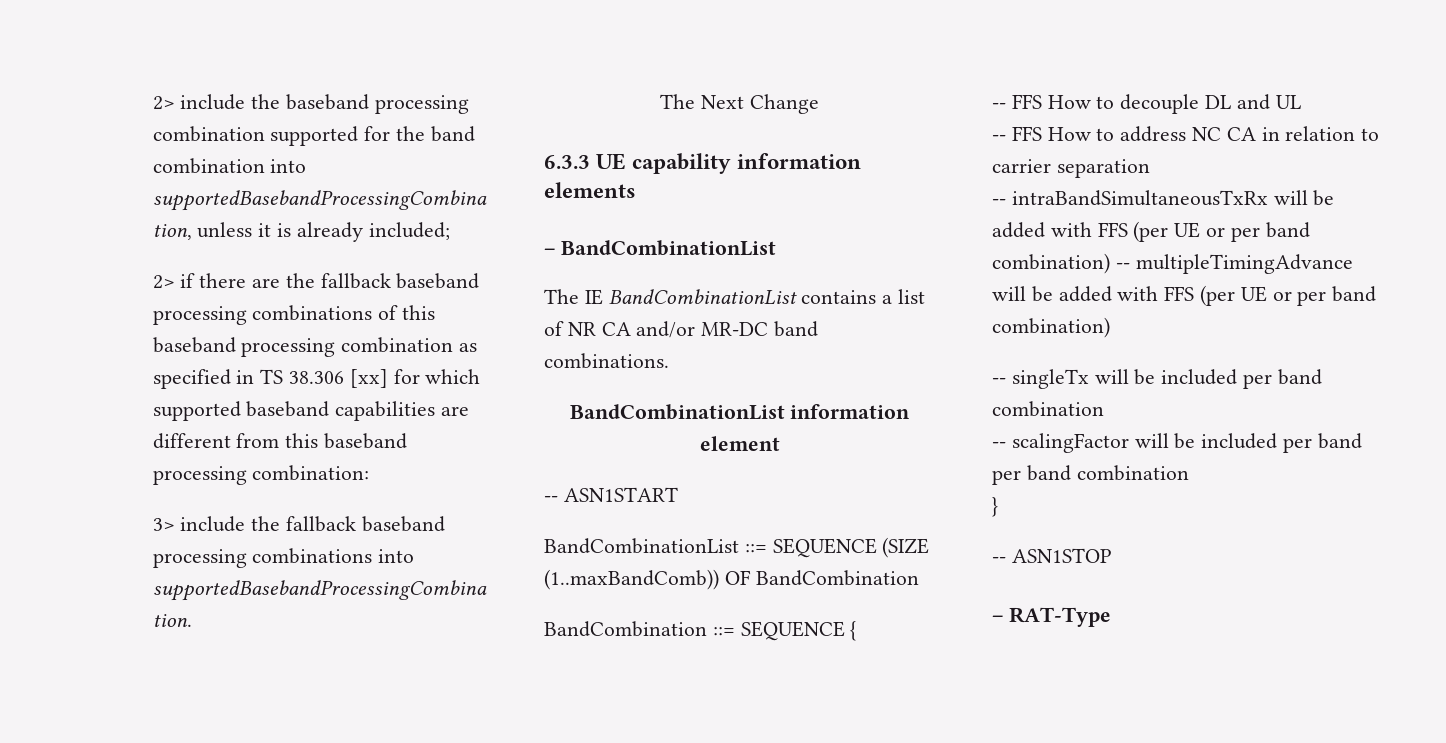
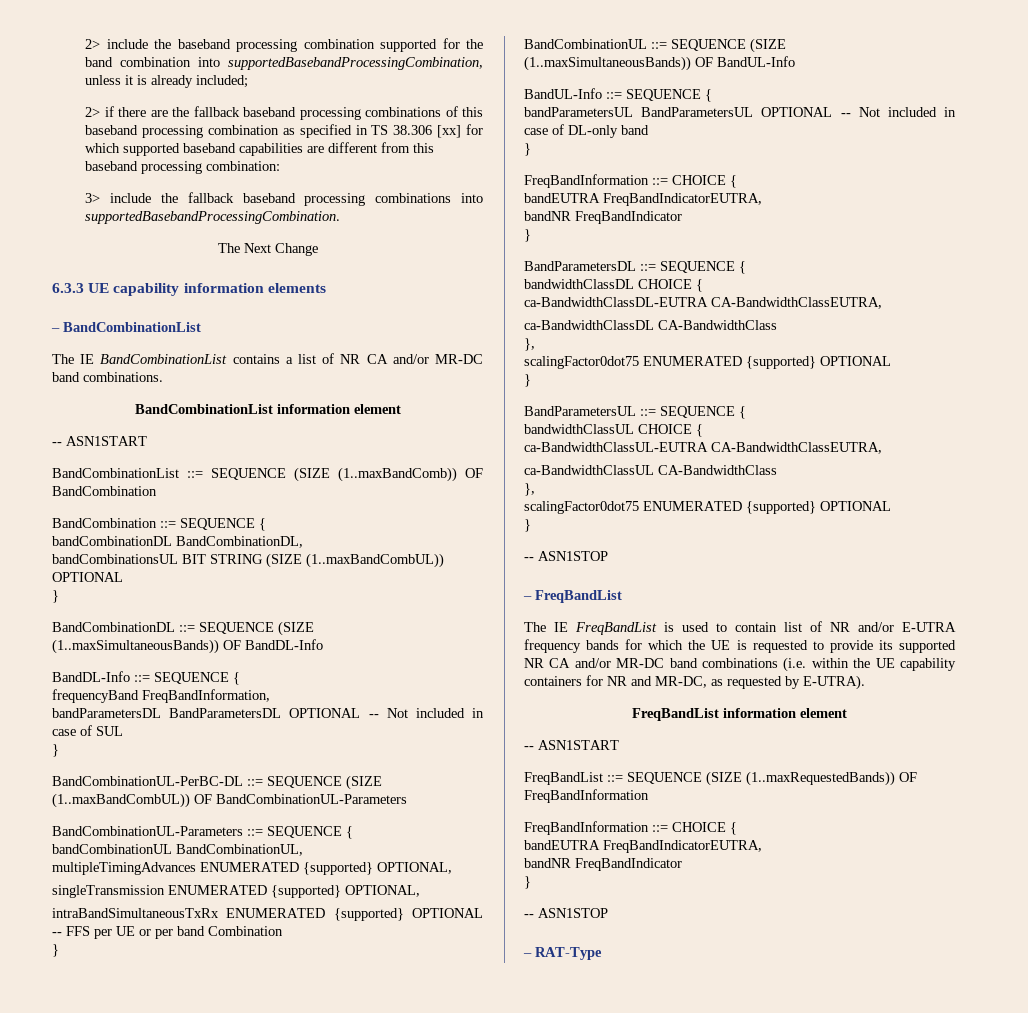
[992,94,1301,114] [992,126,1380,142] [992,159,1150,178] [992,190,1335,206] [992,221,1310,242] [992,253,1353,274] [992,285,1377,306] [992,317,1110,338] [992,369,1322,389] [992,401,1104,417] [992,433,1362,453] [992,465,1189,485] -- FFS How to decouple DL and UL // -- FFS How to address NC CA in relation to carrier separation // -- intraBandSimultaneousTxRx will be added with FFS (per UE or per band combination) -- multipleTimingAdvance will be added with FFS (per UE or per band combination) // -- singleTx will be included per band combination // -- scalingFactor will be included per band per band combination -> [52,536,303,548] [52,553,444,568] [52,572,123,582] [52,590,59,603] [52,621,314,636] [52,639,323,654] [52,671,240,685] [52,689,270,703] [52,708,485,718] [52,725,123,736] [52,744,59,757] [52,775,382,790] [52,793,407,808] [52,826,353,839] [52,844,303,856] [52,862,452,875] [52,885,420,898] [52,908,483,921] [52,926,283,939] [52,944,59,957] [524,38,786,53] [524,56,795,71] [524,88,712,102] [524,107,957,117] [524,124,649,138] [524,143,531,156] [524,174,737,188] [524,193,762,206] [524,211,682,224] [524,229,531,242] [524,261,746,274] [524,279,703,292] [524,297,882,309] [524,320,777,330] [524,338,535,351] [524,356,891,369] [524,374,531,387] [524,406,746,419] [524,424,703,437] [524,442,882,454] [524,465,777,475] [524,483,535,496] [524,501,891,514] [524,519,531,532] [524,551,608,561] [523,590,622,603] [524,621,956,635] [524,639,956,653] [524,657,956,672] [524,675,865,690] [632,708,847,721] [524,740,619,750] [524,771,917,786] [524,789,649,803] [524,821,737,835] [524,840,762,853] [524,858,682,871] bandCombinationDL BandCombinationDL, // bandCombinationsUL BIT STRING (SIZE (1..maxBandCombUL)) OPTIONAL // } // BandCombinationDL ::= SEQUENCE (SIZE (1..maxSimultaneousBands)) OF BandDL-Info // BandDL-Info ::= SEQUENCE { // frequencyBand FreqBandInformation, // bandParametersDL BandParametersDL OPTIONAL -- Not included in case of SUL // } // BandCombinationUL-PerBC-DL ::= SEQUENCE (SIZE (1..maxBandCombUL)) OF BandCombinationUL-Parameters // BandCombinationUL-Parameters ::= SEQUENCE { // bandCombinationUL BandCombinationUL, // multipleTimingAdvances ENUMERATED {supported} OPTIONAL, // singleTransmission ENUMERATED {supported} OPTIONAL, // intraBandSimultaneousTxRx ENUMERATED {supported} OPTIONAL -- FFS per UE or per band Combination // } // BandCombinationUL ::= SEQUENCE (SIZE (1..maxSimultaneousBands)) OF BandUL-Info // BandUL-Info ::= SEQUENCE { // bandParametersUL BandParametersUL OPTIONAL -- Not included in case of DL-only band // } // FreqBandInformation ::= CHOICE { // bandEUTRA FreqBandIndicatorEUTRA, // bandNR FreqBandIndicator // } // BandParametersDL ::= SEQUENCE { // bandwidthClassDL CHOICE { // ca-BandwidthClassDL-EUTRA CA-BandwidthClassEUTRA, // ca-BandwidthClassDL CA-BandwidthClass // }, // scalingFactor0dot75 ENUMERATED {supported} OPTIONAL // } // BandParametersUL ::= SEQUENCE { // bandwidthClassUL CHOICE { // ca-BandwidthClassUL-EUTRA CA-BandwidthClassEUTRA, // ca-BandwidthClassUL CA-BandwidthClass // }, // scalingFactor0dot75 ENUMERATED {supported} OPTIONAL // } // -- ASN1STOP // – FreqBandList // The IE FreqBandList is used to contain list of NR and/or E-UTRA frequency bands for which the UE is requested to provide its supported NR CA and/or MR-DC band combinations (i.e. within the UE capability containers for NR and MR-DC, as requested by E-UTRA). // FreqBandList information element // -- ASN1START // FreqBandList ::= SEQUENCE (SIZE (1..maxRequestedBands)) OF FreqBandInformation // FreqBandInformation ::= CHOICE { // bandEUTRA FreqBandIndicatorEUTRA, // bandNR FreqBandIndicator

